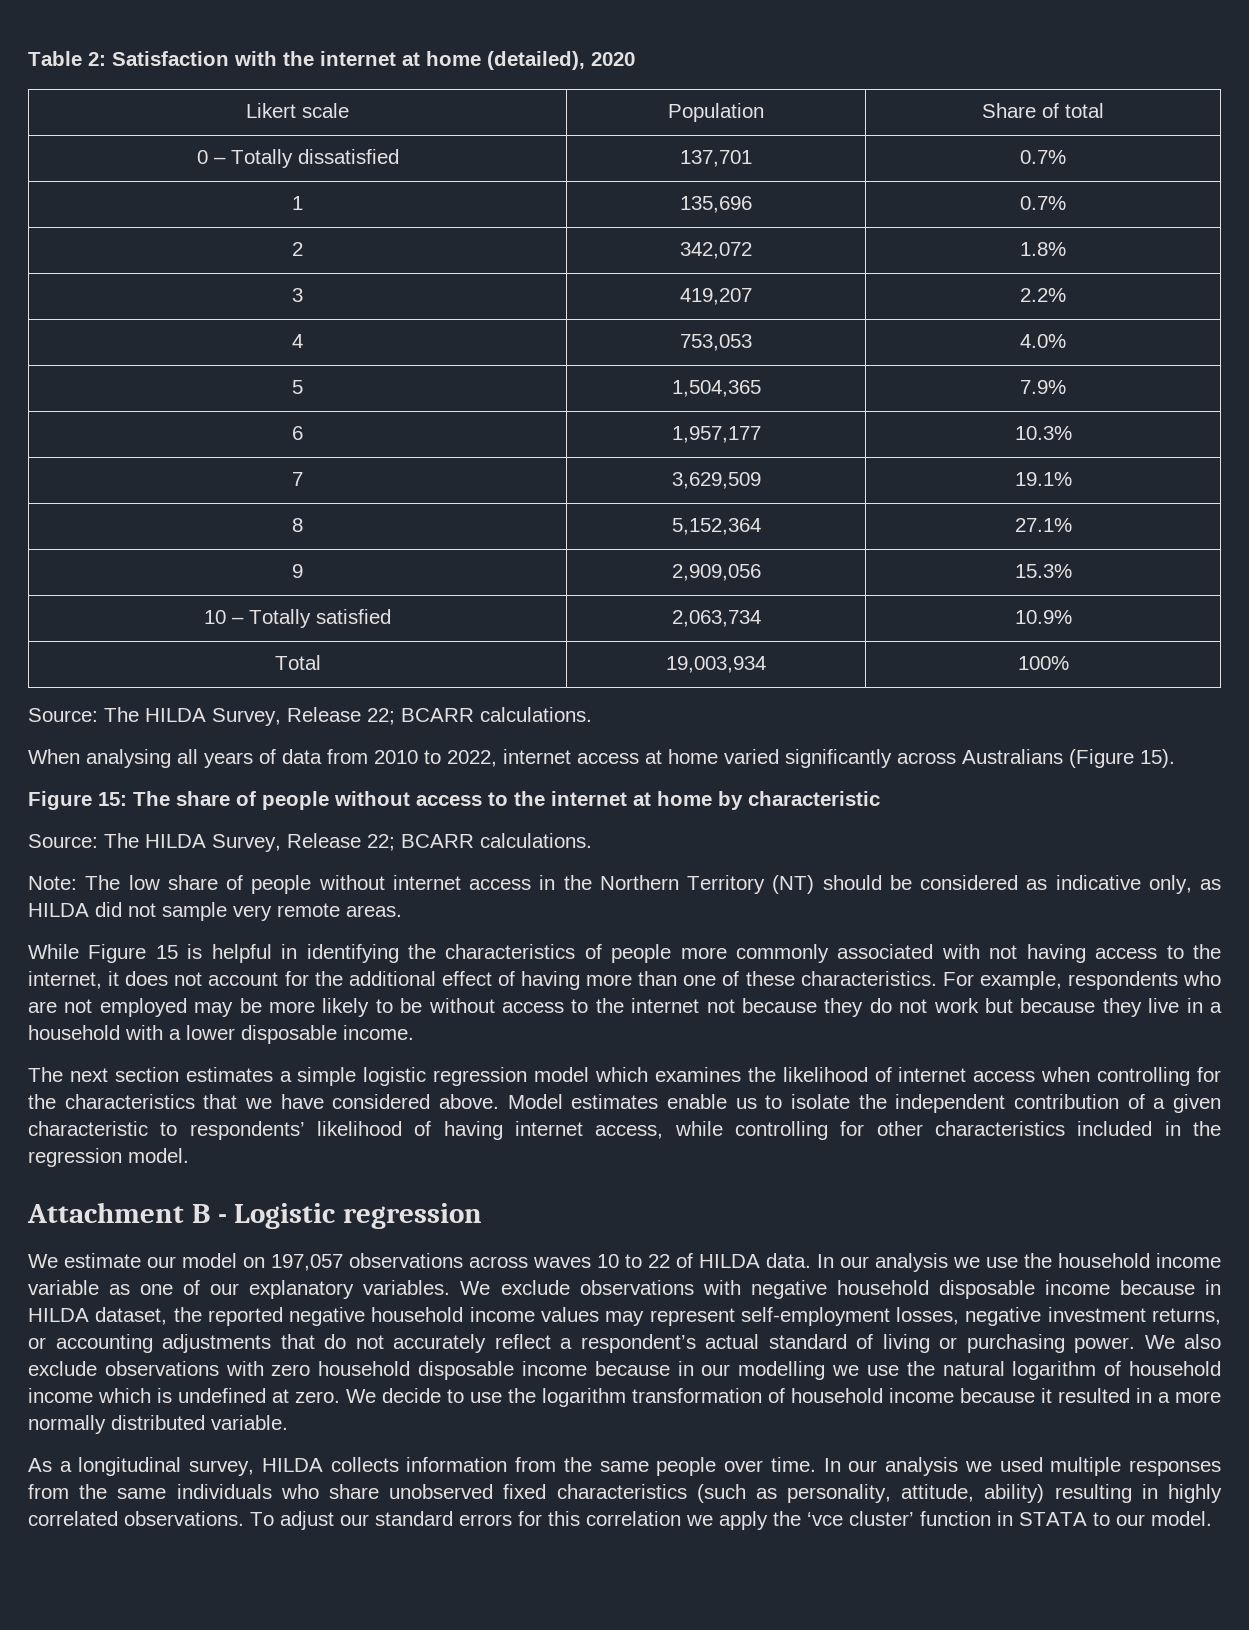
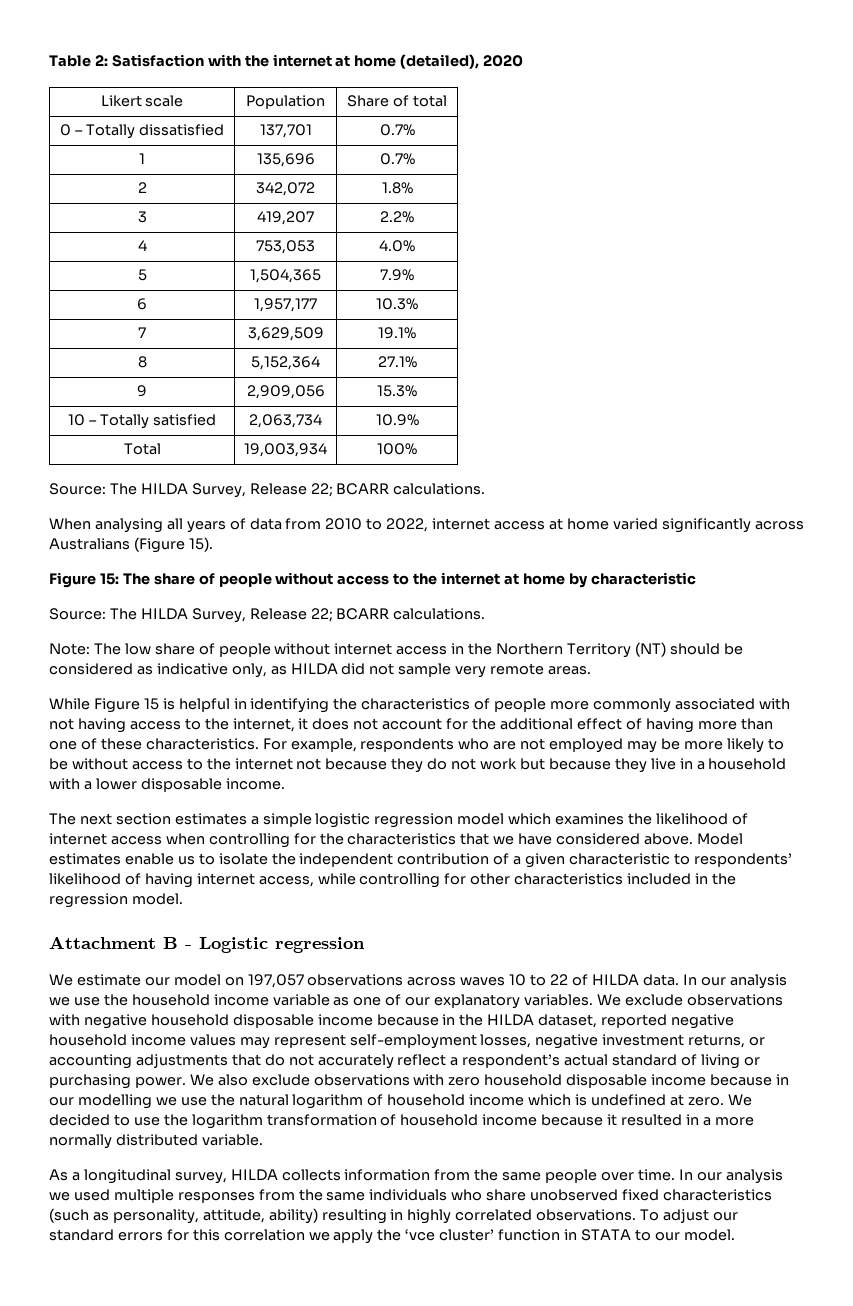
(1221, 1287) none -> [459,1014,484,1026] the
[173,1307,202,1322] the -> (598, 1021) none
[382,1388,441,1403] decide -> [49,1114,110,1126] decided

